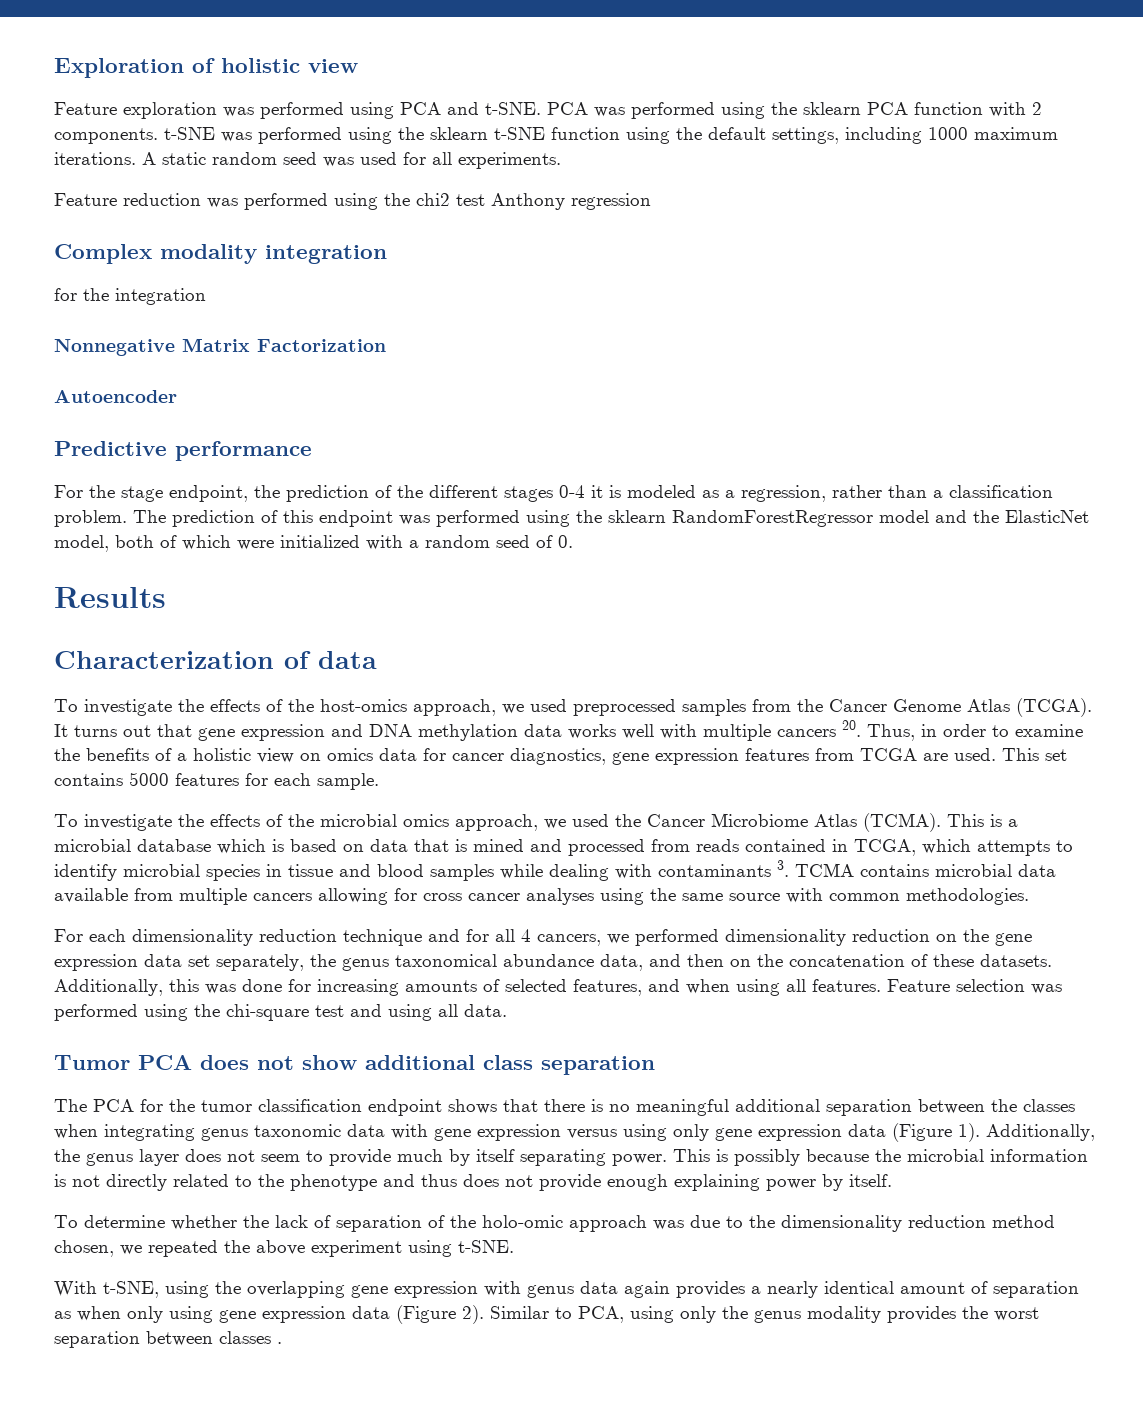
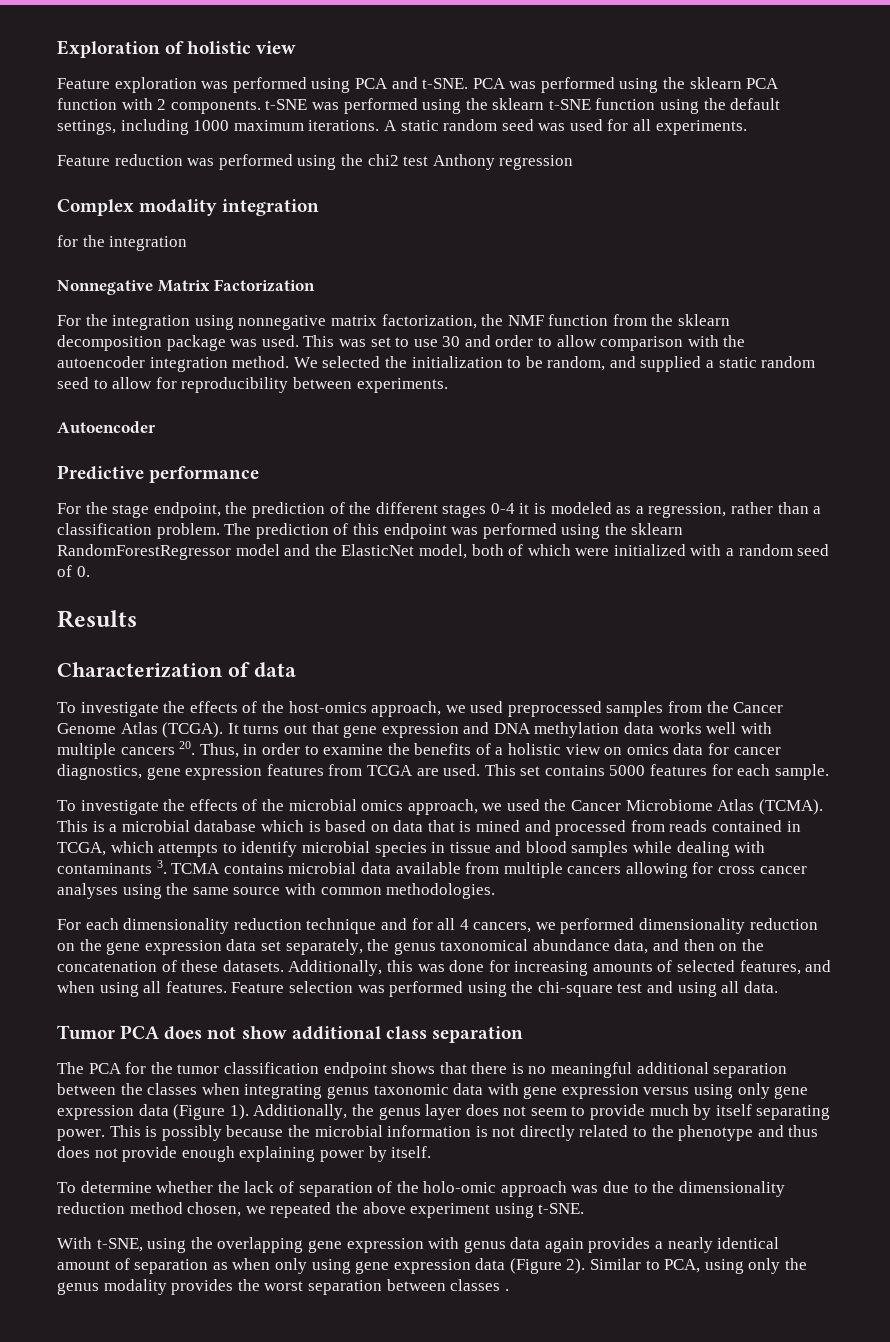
(386, 345) none -> [57,314,731,330] [57,335,746,351] [57,356,816,372] [57,377,448,393] // For the integration using nonnegative matrix factorization, the NMF function from the sklearn decomposition package was used. This was set to use 30 and order to allow comparison with the autoencoder integration method. We selected the initialization to be random, and supplied a static random seed to allow for reproducibility between experiments.

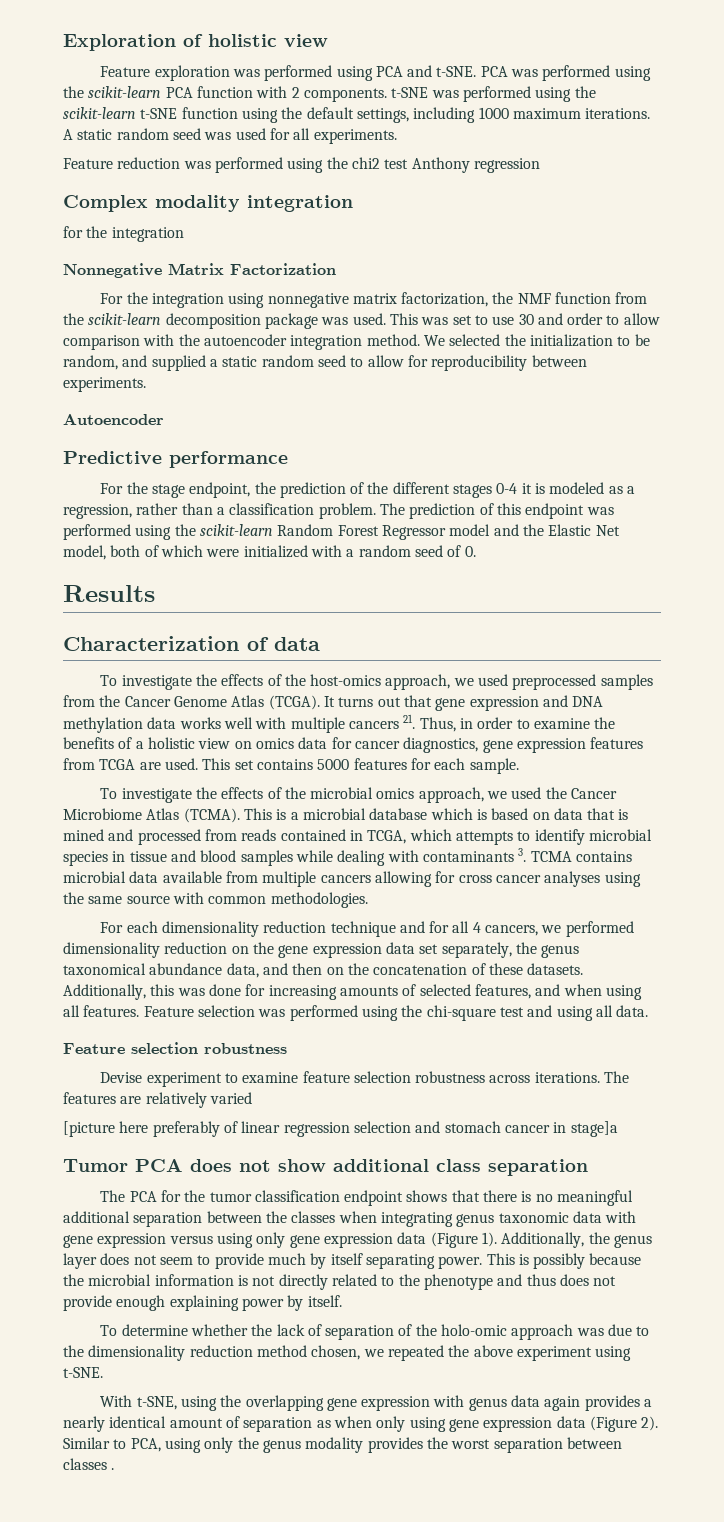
[689,77,742,89] sklearn -> [88,86,162,98] scikit-learn
[492,98,545,110] sklearn -> [63,107,136,119] scikit-learn
[678,314,731,326] sklearn -> [88,313,162,325] scikit-learn
[631,523,684,535] [57,544,231,560] sklearn RandomForestRegressor -> [199,524,446,540] scikit-learn Random Forest Regressor
[341,544,415,556] ElasticNet -> [548,524,620,536] Elastic Net
[179,741,196,755] 20. -> [403,714,416,729] 21.
(778, 987) none -> [63,1042,287,1054] [100,1071,630,1087] [63,1092,252,1108] [63,1121,618,1137] // Feature selection robustness // Devise experiment to examine feature selection robustness across iterations. The features are relatively varied // [picture here preferably of linear regression selection and stomach cancer in stage]a

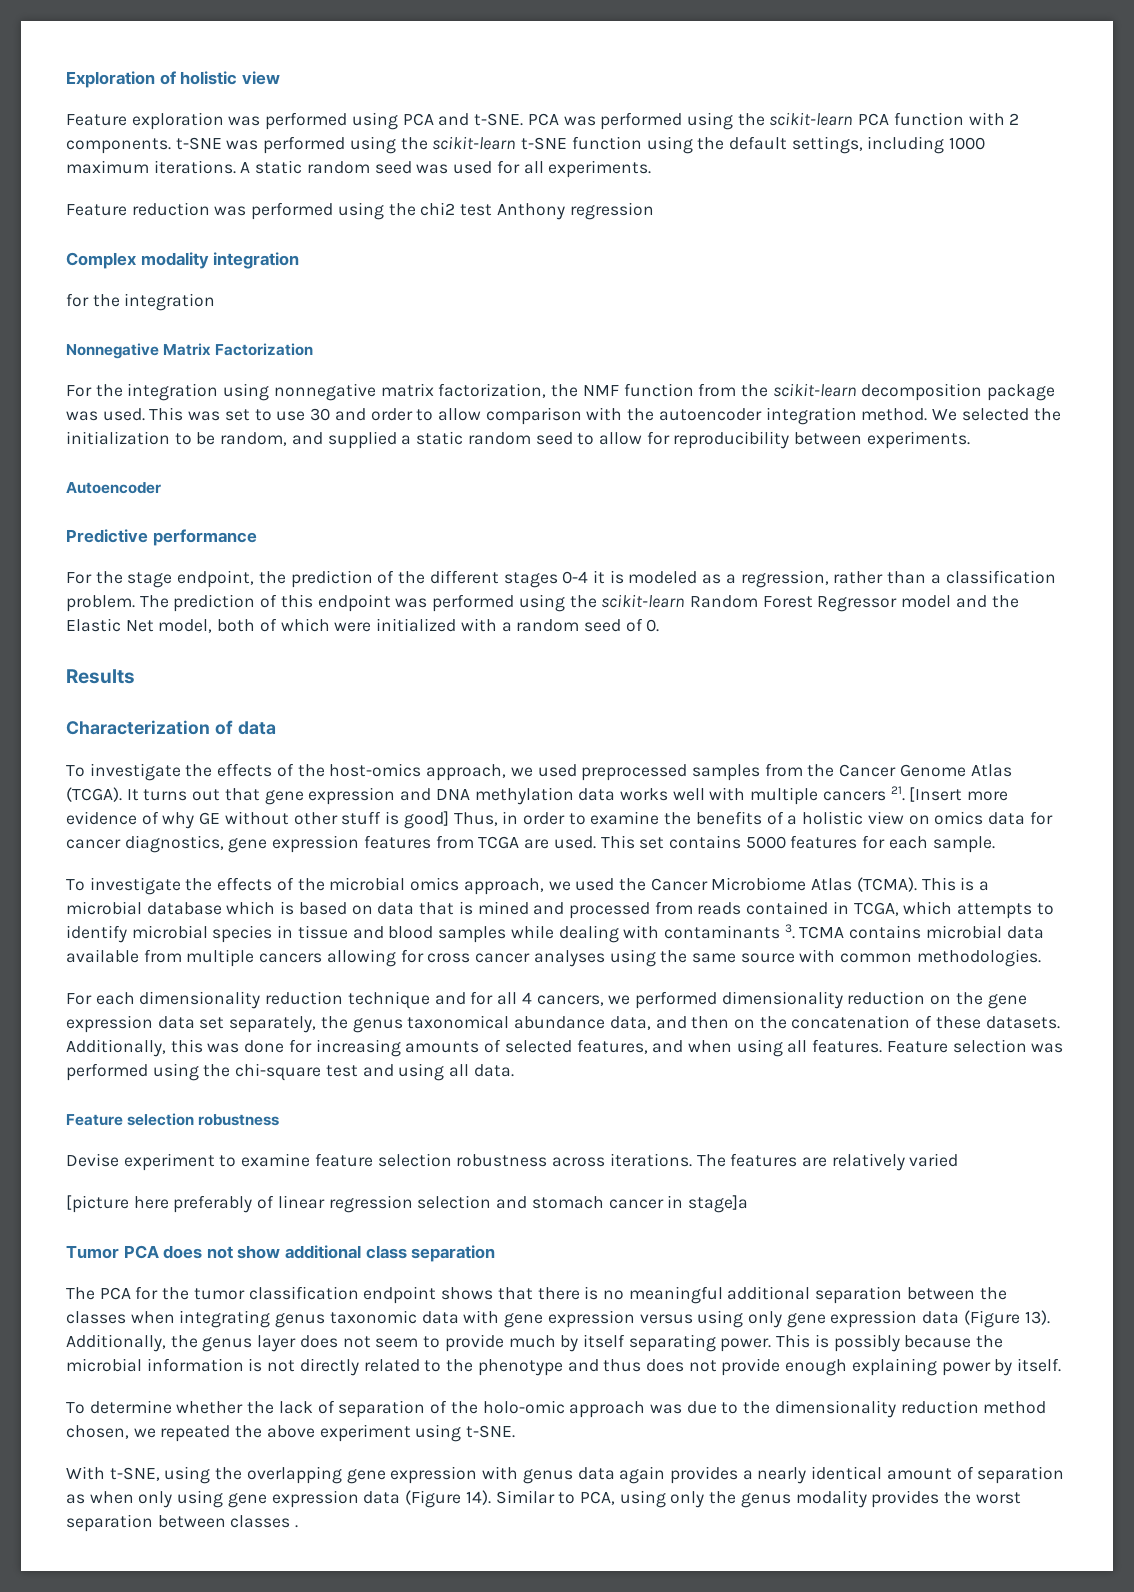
(416, 721) none -> [909,787,1009,802] [66,811,449,829] [Insert more evidence of why GE without other stuff is good]
[481,1232,497,1247] 1). -> [1024,1310,1050,1325] 13).
[641,1416,659,1431] 2). -> [465,1490,491,1505] 14).

